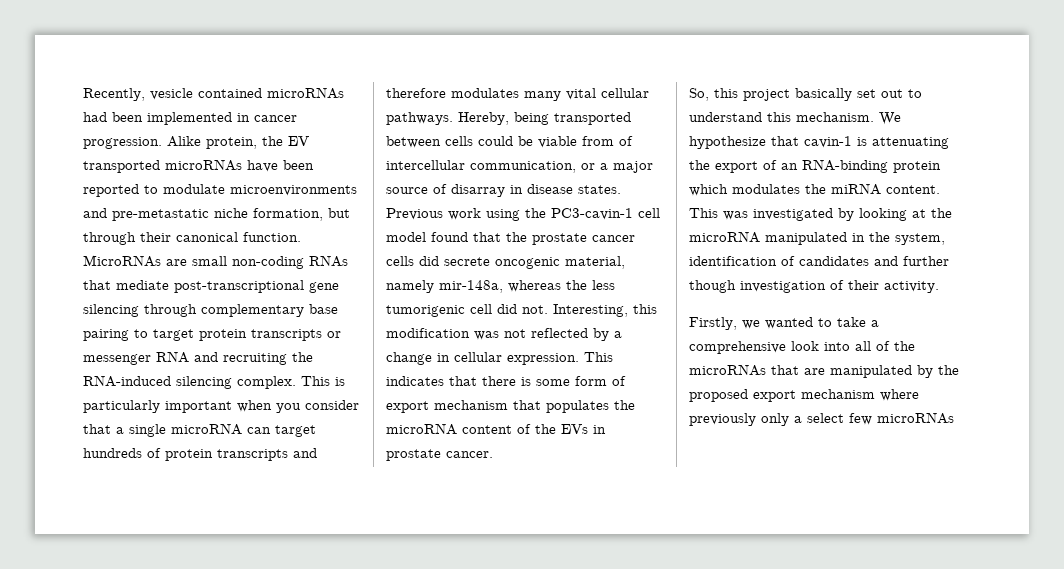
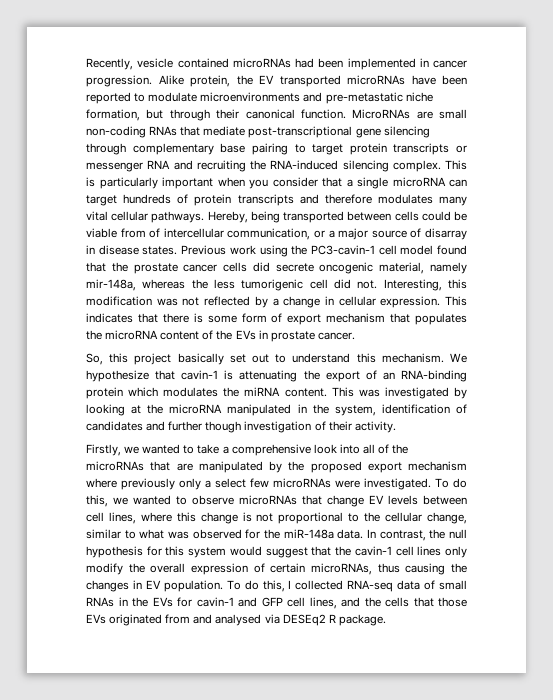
(954, 418) none -> [335,478,467,490] [86,495,467,507] [86,512,467,524] [86,529,468,541] [86,546,467,558] [86,563,468,575] [86,580,467,592] [86,597,467,609] [86,614,386,626] were investigated. To do this, we wanted to observe microRNAs that change EV levels between cell lines, where this change is not proportional to the cellular change, similar to what was observed for the miR-148a data. In contrast, the null hypothesis for this system would suggest that the cavin-1 cell lines only modify the overall expression of certain microRNAs, thus causing the changes in EV population. To do this, I collected RNA-seq data of small RNAs in the EVs for cavin-1 and GFP cell lines, and the cells that those EVs originated from and analysed via DESEq2 R package.

